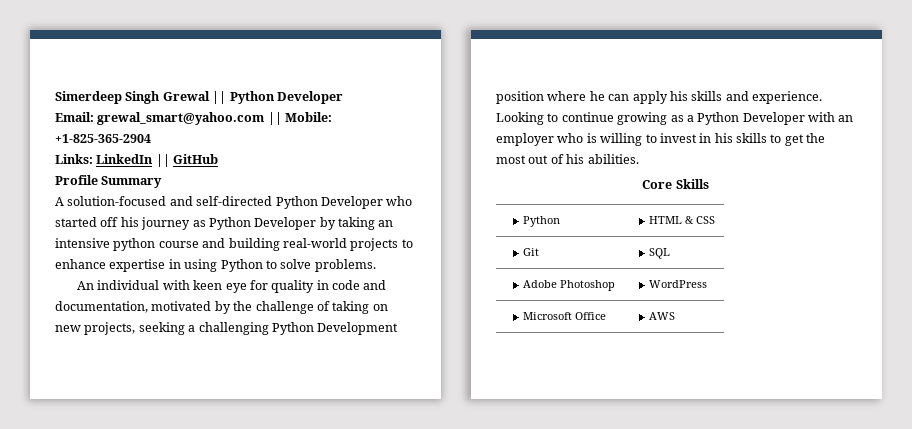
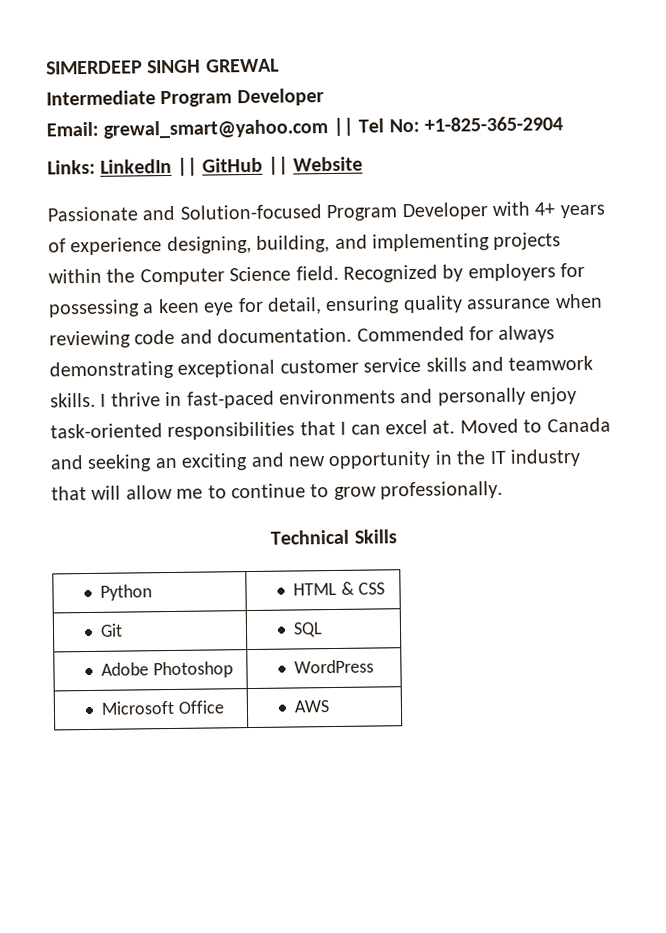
[55,91,275,104] Simerdeep Singh Grewal || Python -> [46,58,280,75] [46,90,233,108] SIMERDEEP SINGH GREWAL // Intermediate Program
[285,112,333,122] Mobile: -> [358,118,420,133] Tel No:
[55,175,163,188] [55,196,413,209] [55,217,394,230] [55,238,413,251] [55,259,376,272] [76,280,387,293] [55,301,388,314] [55,322,399,335] [496,91,822,104] [496,112,854,125] [496,133,826,146] [496,154,639,164] [642,180,673,189] // Profile Summary // A solution-focused and self-directed Python Developer who started off his journey as Python Developer by taking an intensive python course and building real-world projects to enhance expertise in using Python to solve problems. // An individual with keen eye for quality in code and documentation, motivated by the challenge of taking on new projects, seeking a challenging Python Development position where he can apply his skills and experience. Looking to continue growing as a Python Developer with an employer who is willing to invest in his skills to get the most out of his abilities. // Core -> [267,156,363,175] [47,201,605,222] [48,232,562,256] [48,262,586,286] [48,293,603,318] [49,325,556,349] [49,355,594,380] [50,387,578,409] [50,417,611,441] [50,448,581,472] [51,480,504,501] [270,529,350,545] || Website // Passionate and Solution-focused Program Developer with 4+ years of experience designing, building, and implementing projects within the Computer Science field. Recognized by employers for possessing a keen eye for detail, ensuring quality assurance when reviewing code and documentation. Commended for always demonstrating exceptional customer service skills and teamwork skills. I thrive in fast-paced environments and personally enjoy task-oriented responsibilities that I can excel at. Moved to Canada and seeking an exciting and new opportunity in the IT industry that will allow me to continue to grow professionally. // Technical

